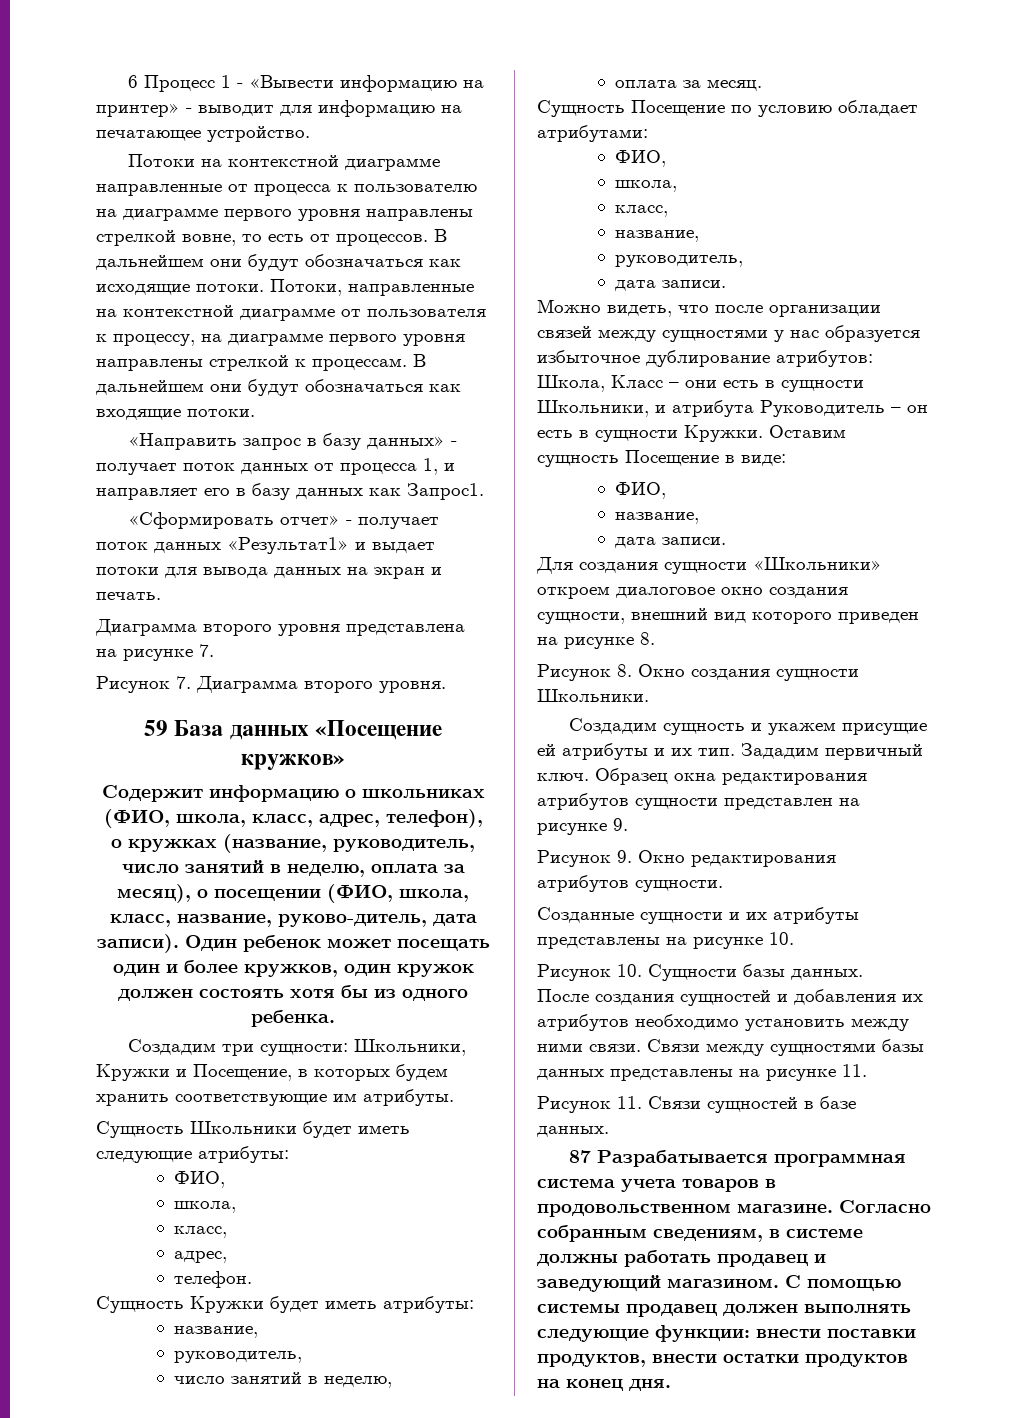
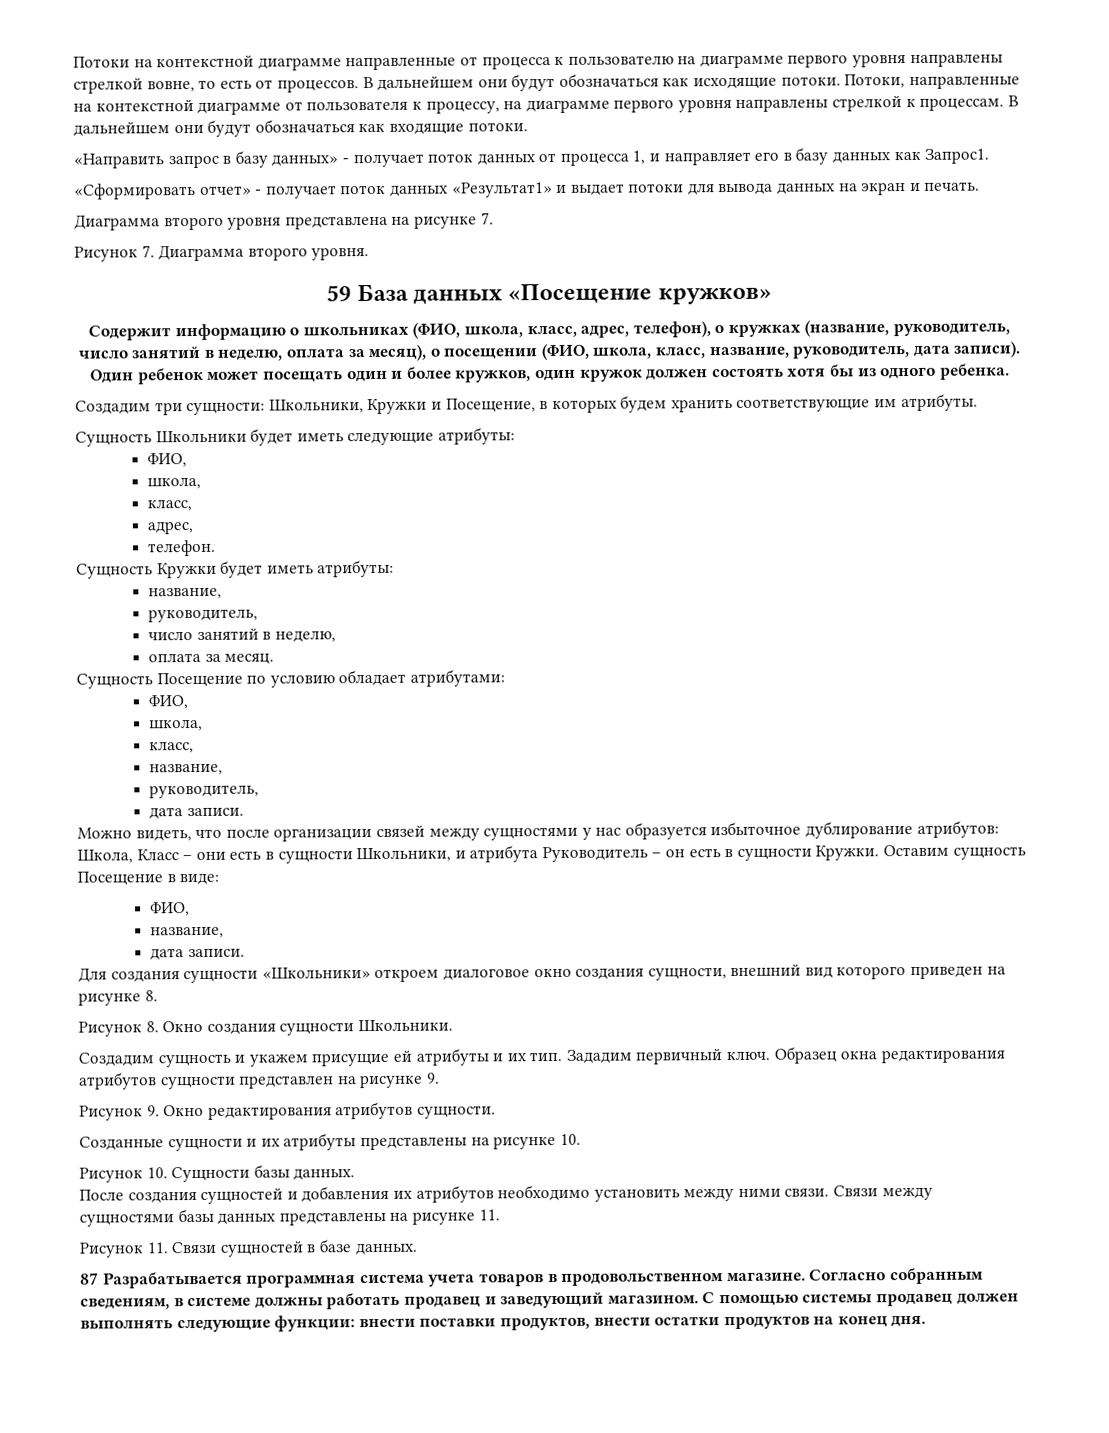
[127,75,484,92] [96,100,462,117] [96,126,310,142] 6 Процесс 1 - «Вывести информацию на принтер» - выводит для информацию на печатающее устройство. // -> (73, 62) none
[277,914,427,927] руково-дитель, -> [792,345,911,359] руководитель,

